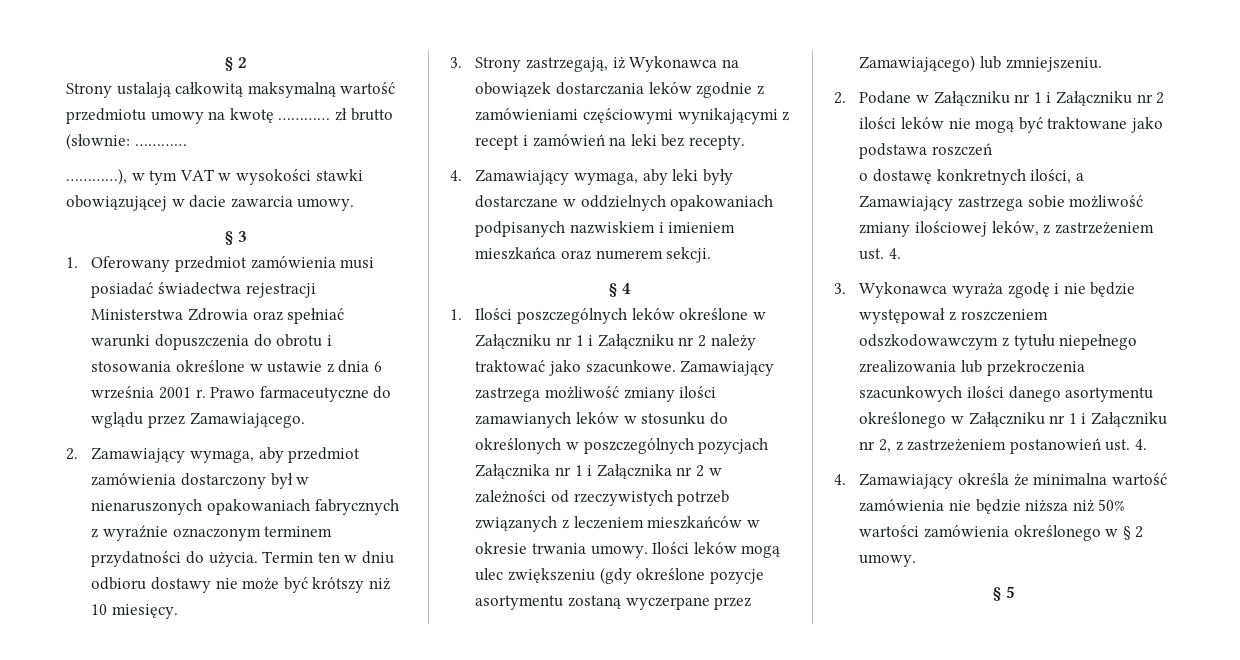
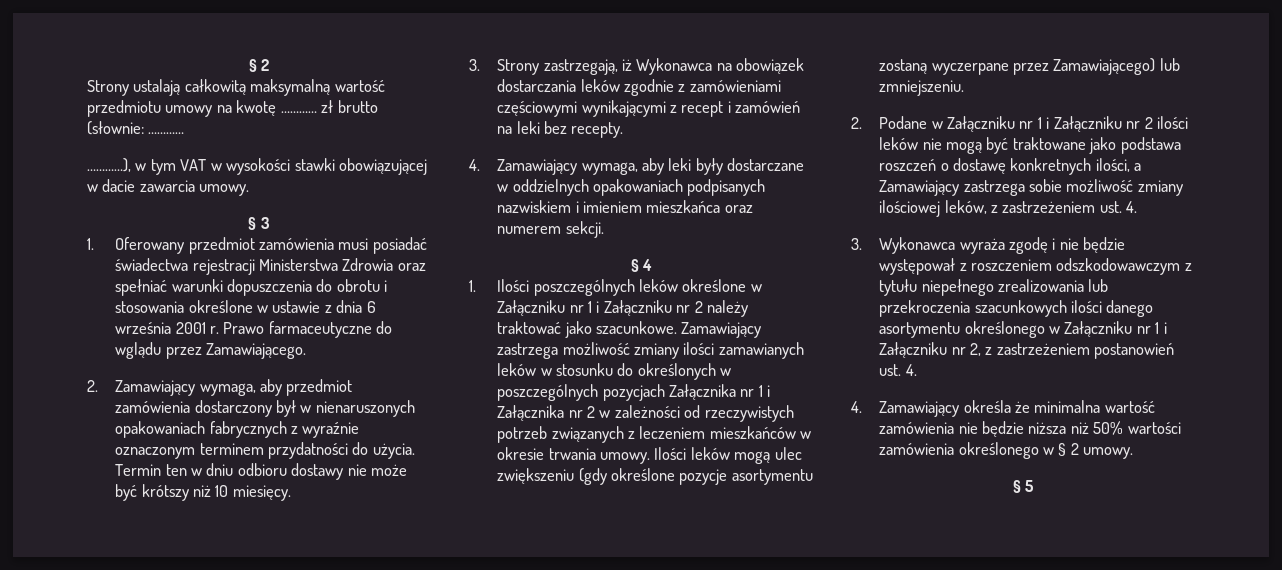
(993, 149) // -> (937, 165) none

